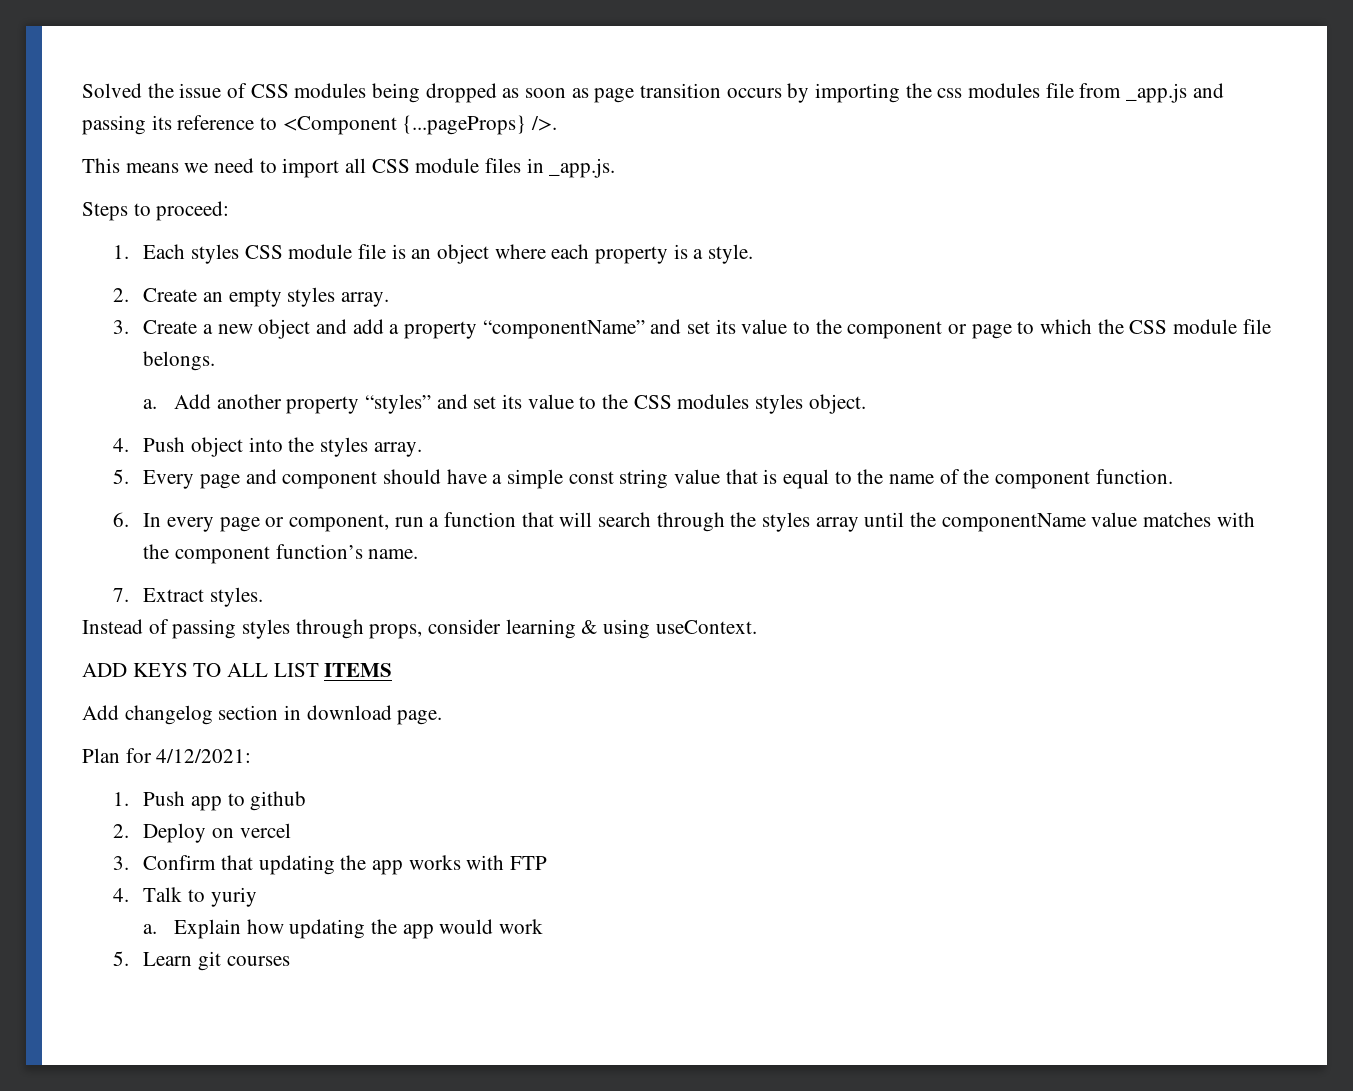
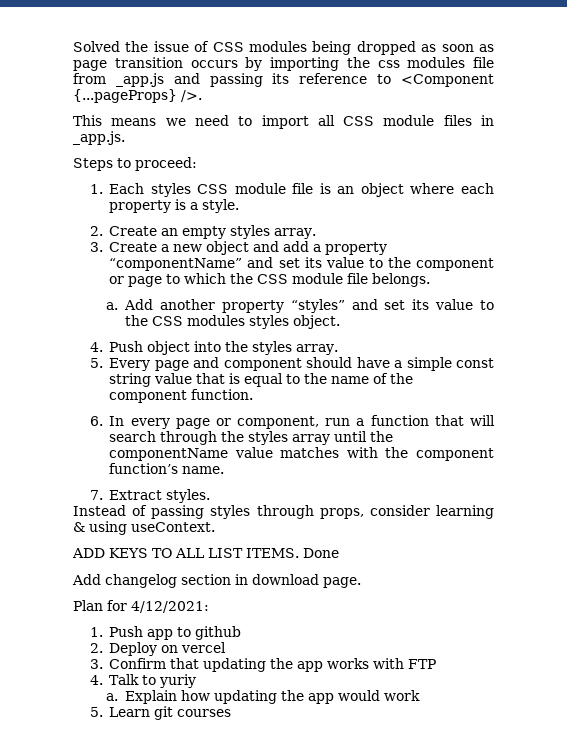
[324,663,393,677] ITEMS -> [246,548,339,558] ITEMS. Done

